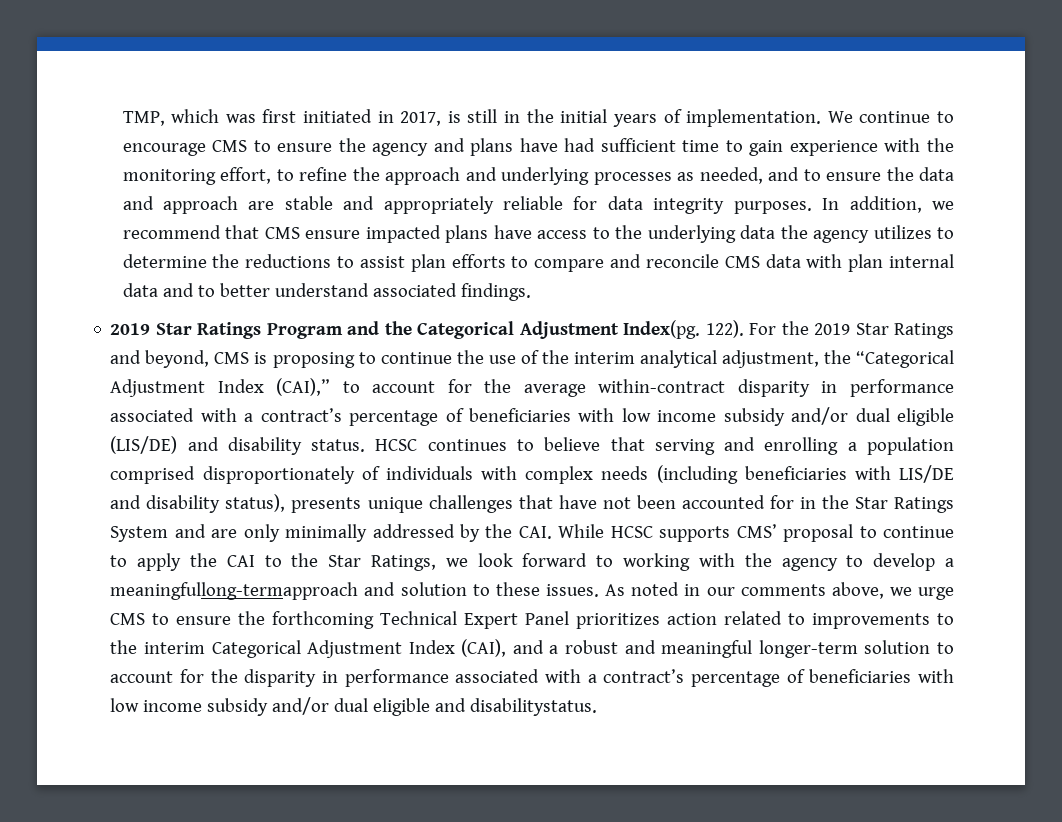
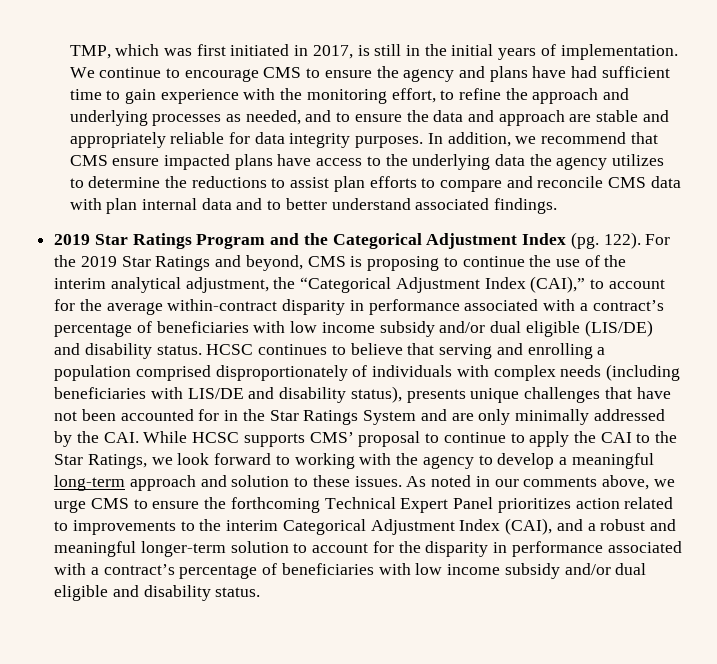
[623,320,701,339] Index(pg. -> [522,232,599,249] Index (pg.
[110,582,359,600] meaningfullong-termapproach -> [571,453,654,469] [54,475,196,491] meaningful long-term approach
[470,698,598,716] disabilitystatus. -> [143,585,261,601] disability status.

